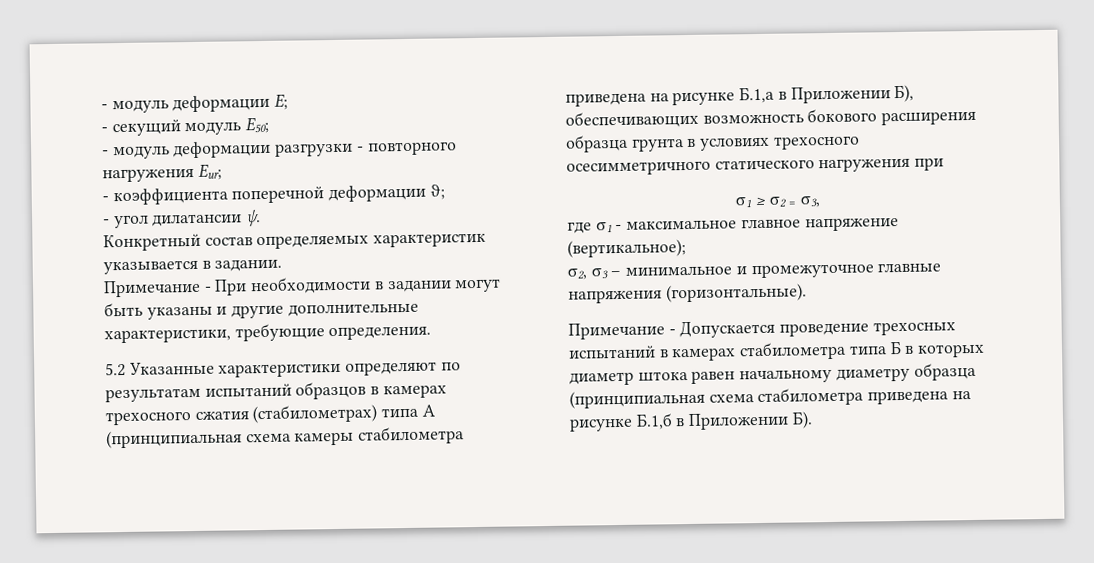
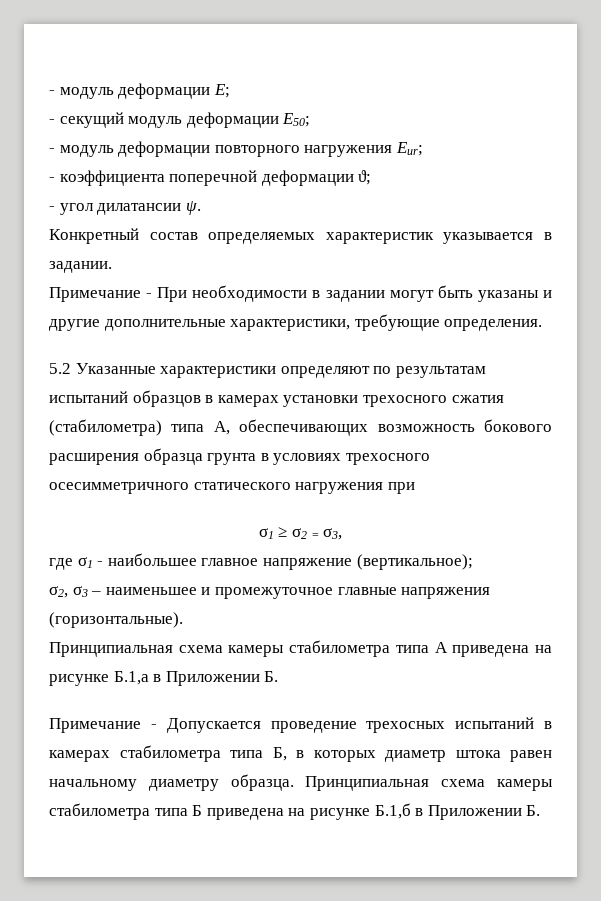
(242, 128) none -> [186,112,279,128] деформации
[275,142,364,157] разгрузки - -> (211, 149) none
(447, 391) none -> [283,395,359,407] установки
[252,404,436,424] [106,426,465,449] [565,84,915,107] (стабилометрах) типа А (принципиальная схема камеры стабилометра приведена на рисунке Б.1,а в Приложении Б), -> [49,419,230,436] (стабилометра) типа А,
[626,219,738,230] максимальное -> [107,553,197,566] наибольшее
[625,265,733,276] минимальное -> [105,587,197,595] наименьшее
(807, 293) none -> [49,640,552,657] [49,671,279,686] // Принципиальная схема камеры стабилометра типа А приведена на рисунке Б.1,а в Приложении Б.
[889,341,902,355] Б -> [272,747,287,761] Б,
[913,362,976,381] [569,387,864,409] образца (принципиальная схема стабилометра -> [230,774,553,791] [49,803,203,820] образца. Принципиальная схема камеры стабилометра типа Б
[791,411,813,429] Б). -> [526,805,541,816] Б.

